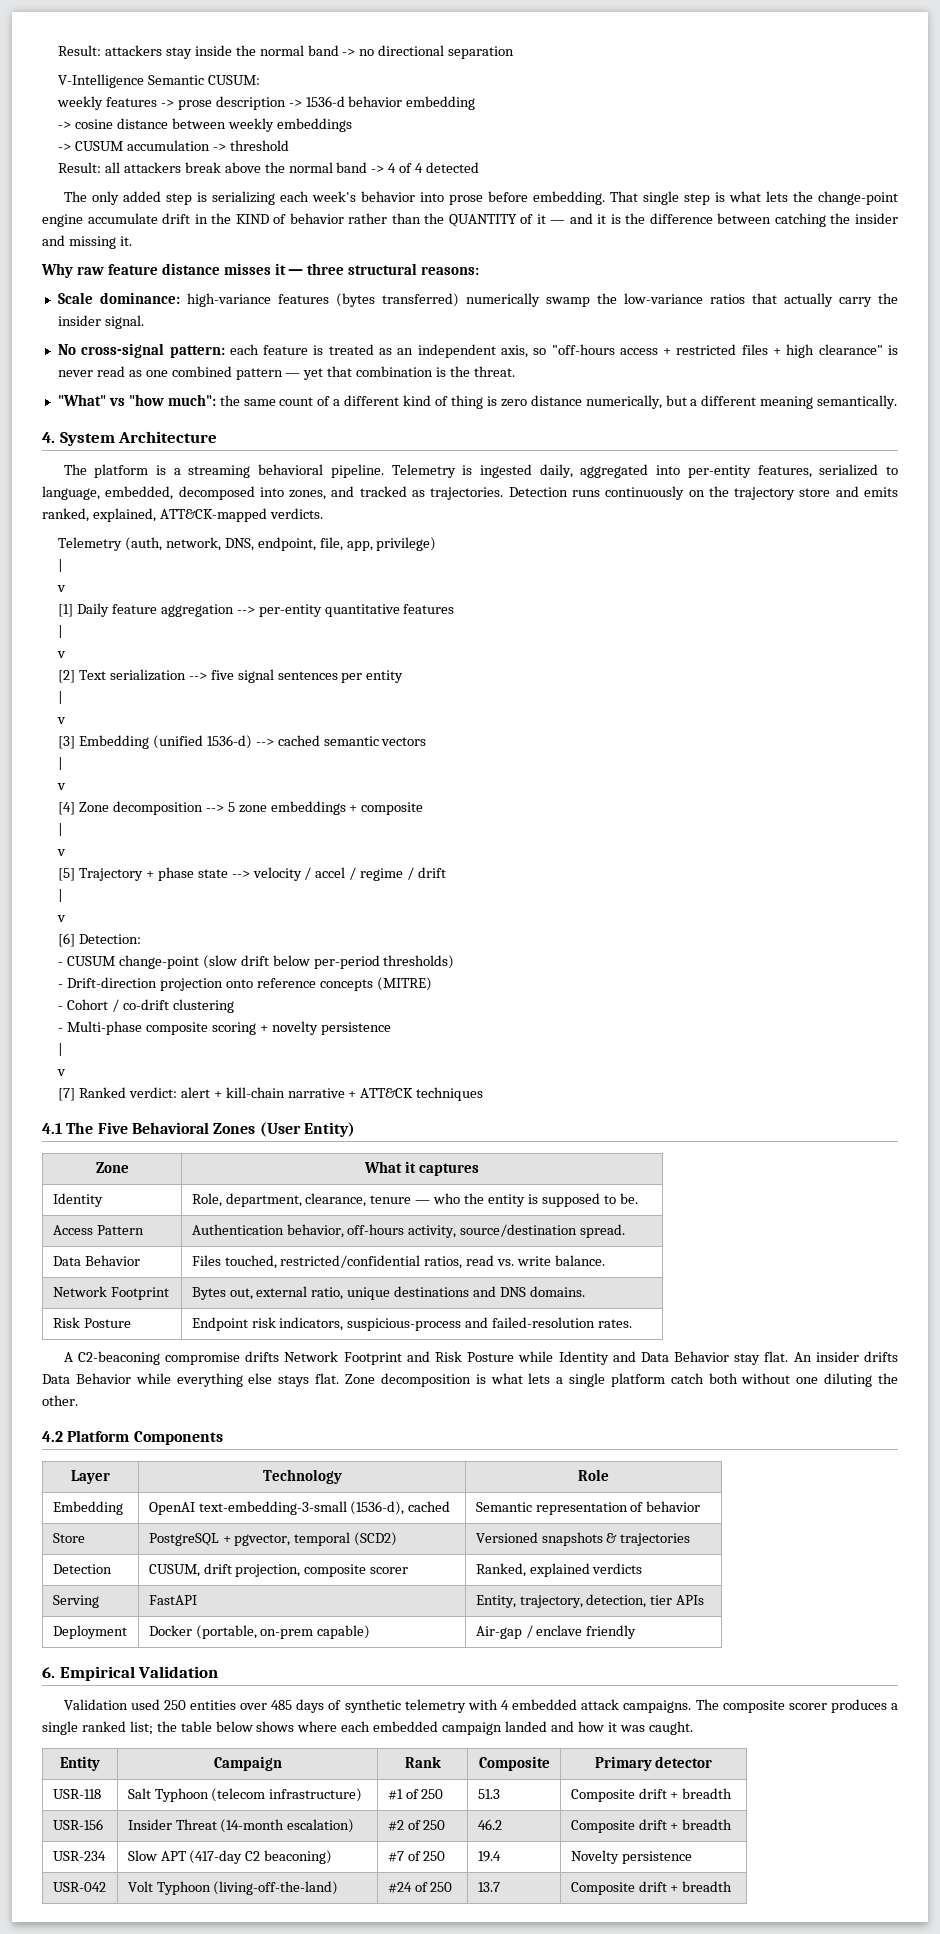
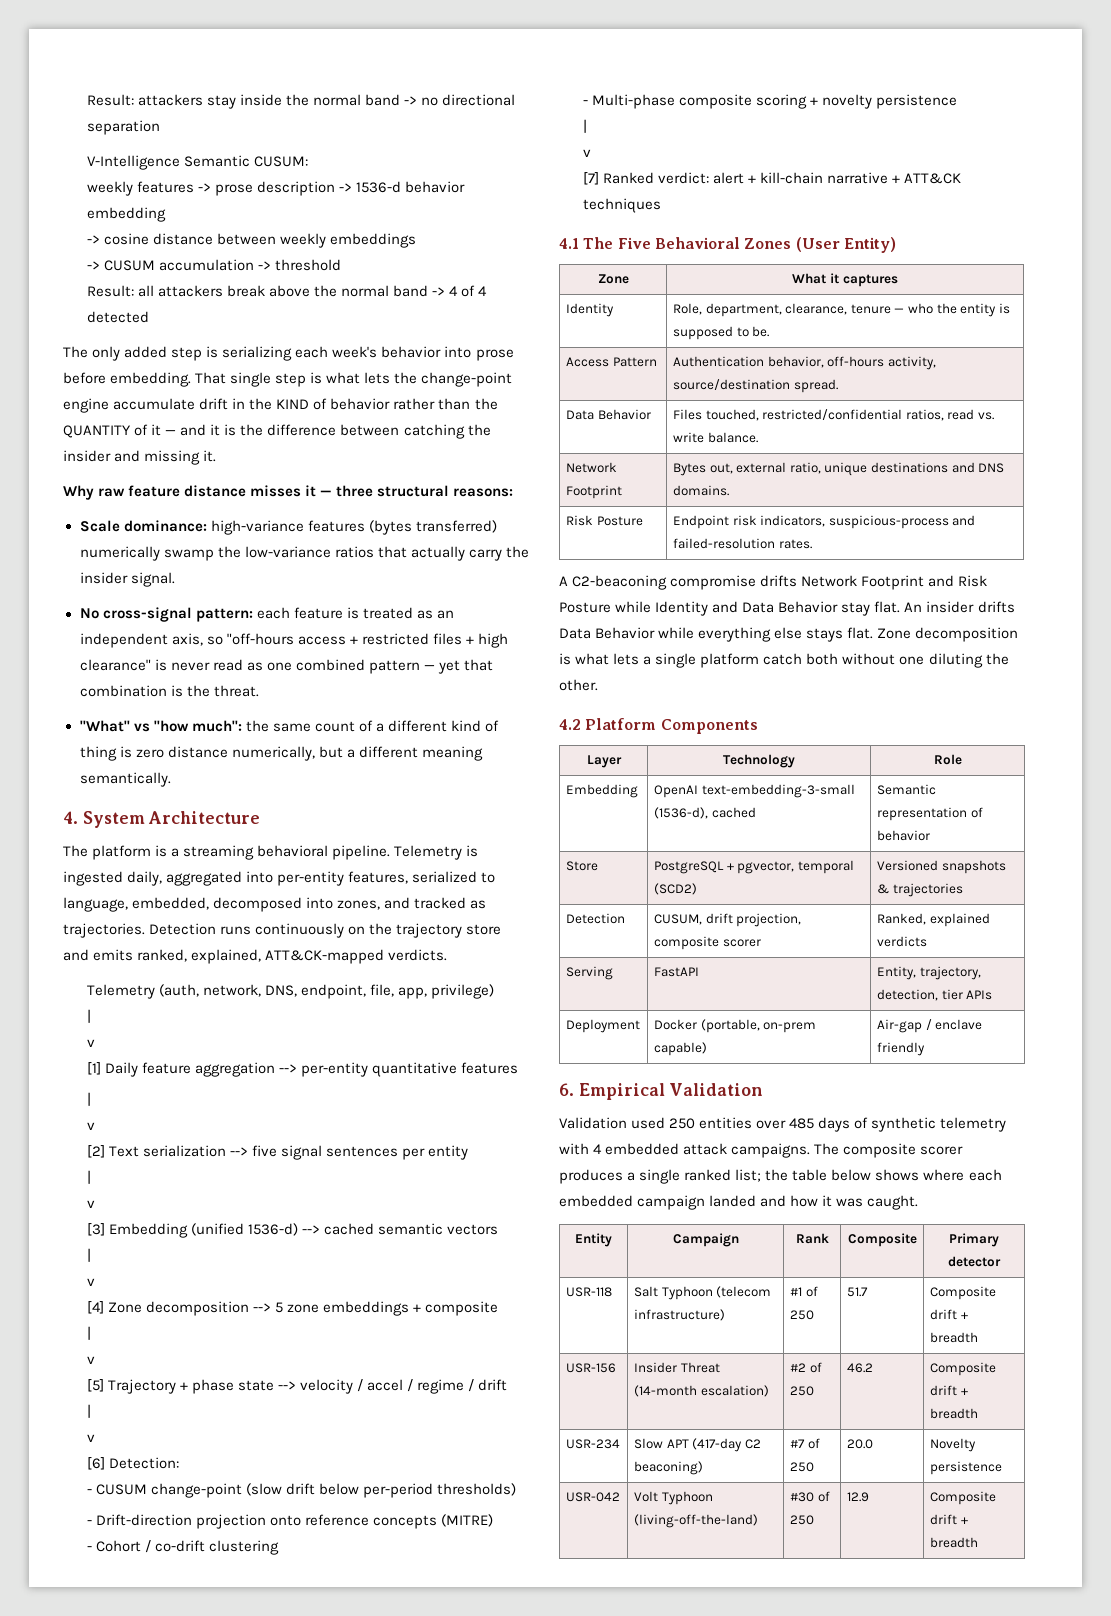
[477,1789,500,1799] 51.3 -> [846,1287,868,1297] 51.7
[477,1851,501,1862] 19.4 -> [846,1439,873,1449] 20.0
[387,1882,453,1893] [477,1882,500,1892] #24 of 250 | 13.7 -> [789,1491,830,1502] [789,1515,814,1525] [846,1492,869,1502] #30 of 250 | 12.9

